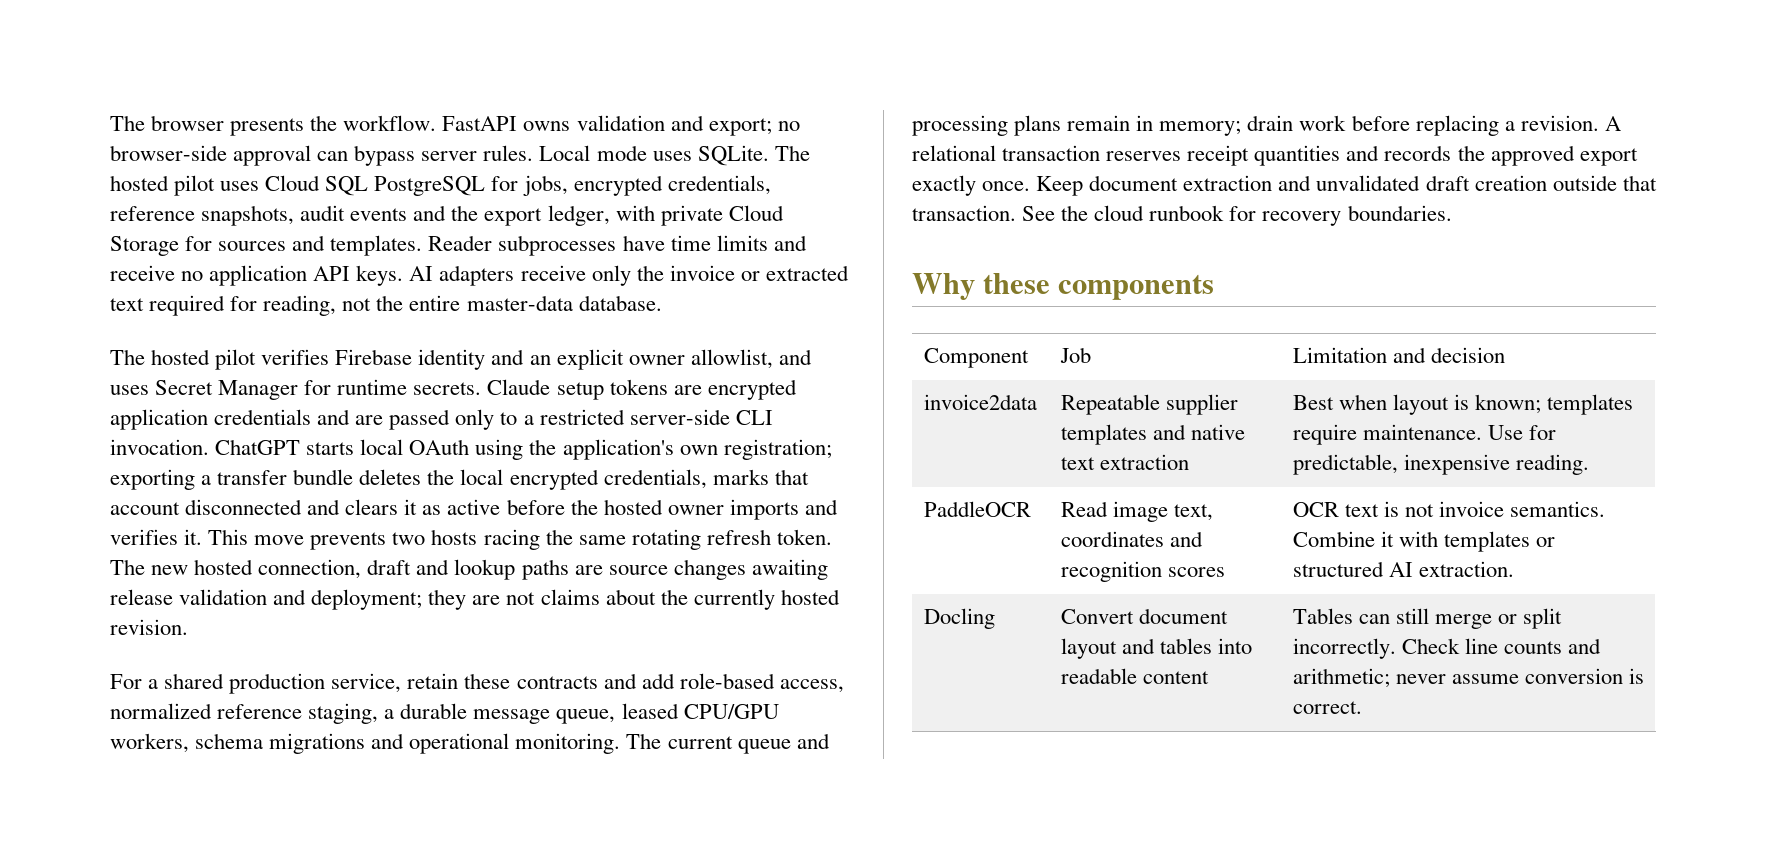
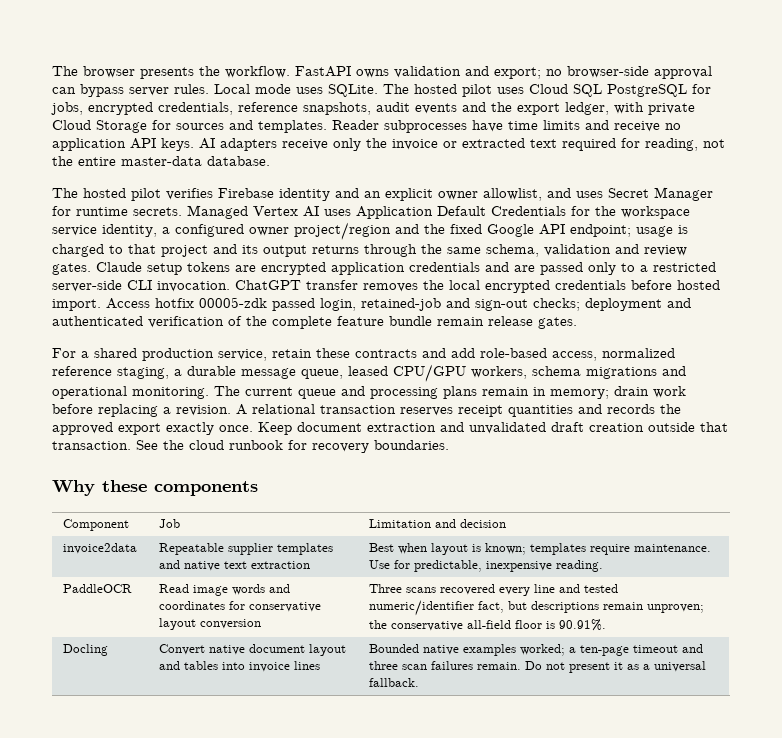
(482, 388) none -> [187,205,690,219] [52,222,688,240] [52,244,687,257] [52,263,91,275] Managed Vertex AI uses Application Default Credentials for the workspace service identity, a configured owner project/region and the fixed Google API endpoint; usage is charged to that project and its output returns through the same schema, validation and review gates.
[306,439,832,460] [110,469,809,490] [110,499,838,520] [110,529,832,550] [110,559,828,580] [110,589,840,610] [110,619,188,635] starts local OAuth using the application's own registration; exporting a transfer bundle deletes the local encrypted credentials, marks that account disconnected and clears it as active before the hosted owner imports and verifies it. This move prevents two hosts racing the same rotating refresh token. The new hosted connection, draft and lookup paths are source changes awaiting release validation and deployment; they are not claims about the currently hosted revision. -> [306,280,720,293] [52,297,691,311] [52,316,577,329] transfer removes the local encrypted credentials before hosted import. Access hotfix 00005-zdk passed login, retained-job and sign-out checks; deployment and authenticated verification of the complete feature bundle remain release gates.
[1173,504,1213,521] [1060,531,1203,547] [1060,561,1225,582] [1292,501,1606,517] [1292,531,1555,552] [1292,561,1514,577] text, coordinates and recognition scores | OCR text is not invoice semantics. Combine it with templates or structured AI extraction. -> [231,584,290,595] [158,601,321,612] [158,618,261,630] [368,584,618,596] [368,600,704,616] [368,619,606,631] words and coordinates for conservative layout conversion | Three scans recovered every line and tested numeric/identifier fact, but descriptions remain unproven; the conservative all-field floor is 90.91%.
(1134, 616) none -> [208,645,245,655] native
[1060,668,1209,684] [1292,608,1563,629] [1292,638,1601,659] [1292,668,1644,688] [1292,701,1362,714] readable content | Tables can still merge or split incorrectly. Check line counts and arithmetic; never assume conversion is correct. -> [248,661,320,672] [368,644,703,656] [368,661,706,673] [368,678,419,687] invoice lines | Bounded native examples worked; a ten-page timeout and three scan failures remain. Do not present it as a universal fallback.

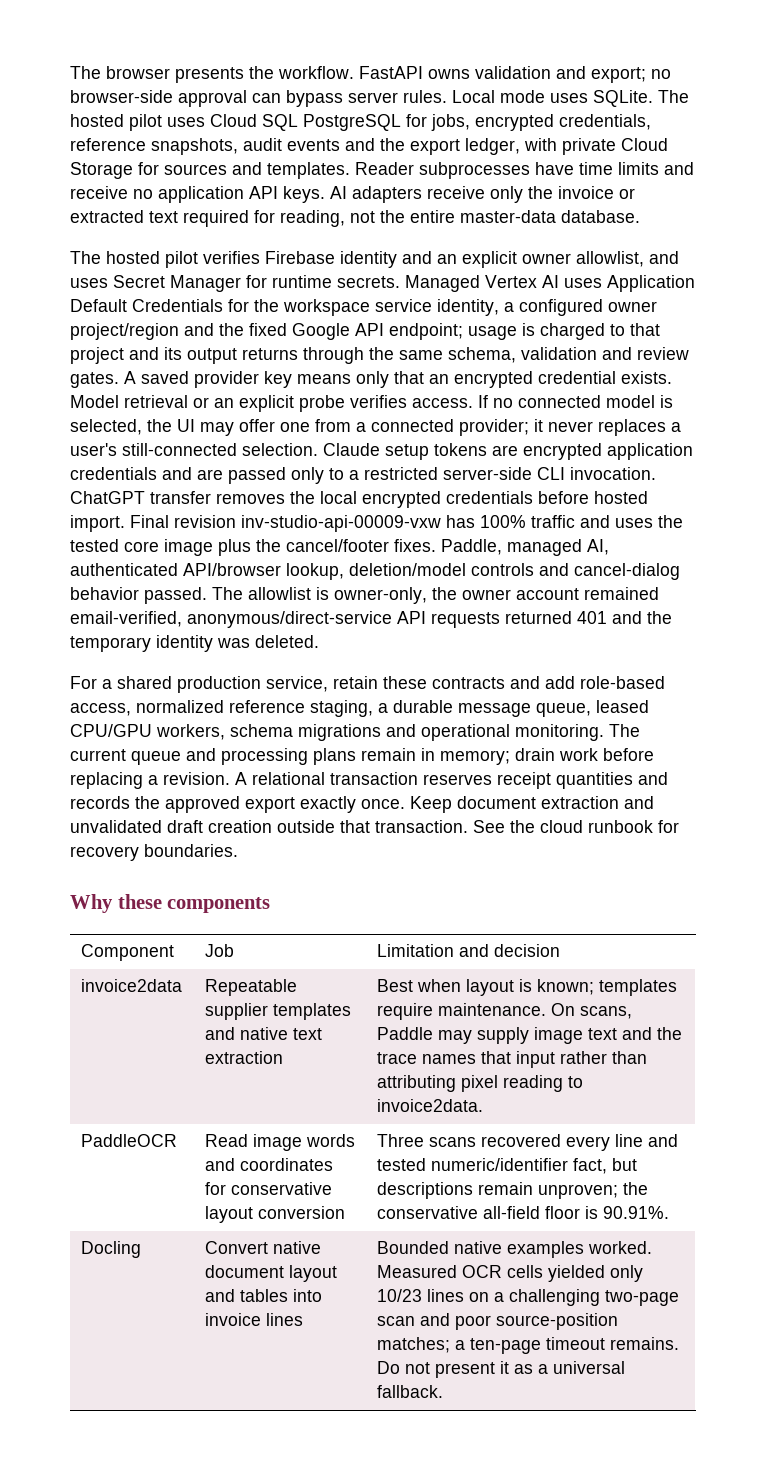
(91, 269) none -> [124,371,672,388] [70,395,673,412] [70,419,681,436] [70,443,318,456] A saved provider key means only that an encrypted credential exists. Model retrieval or an explicit probe verifies access. If no connected model is selected, the UI may offer one from a connected provider; it never replaces a user's still-connected selection.
[106,297,691,311] [52,316,577,329] Access hotfix 00005-zdk passed login, retained-job and sign-out checks; deployment and authenticated verification of the complete feature bundle remain release gates. -> [130,515,683,532] [70,539,609,556] [70,563,680,580] [70,587,659,604] [70,611,672,628] [70,635,319,652] Final revision inv-studio-api-00009-vxw has 100% traffic and uses the tested core image plus the cancel/footer fixes. Paddle, managed AI, authenticated API/browser lookup, deletion/model controls and cancel-dialog behavior passed. The allowlist is owner-only, the owner account remained email-verified, anonymous/direct-service API requests returned 401 and the temporary identity was deleted.
[368,560,603,572] Use for predictable, inexpensive reading. -> [551,1003,633,1019] [377,1027,683,1044] [377,1051,648,1068] [377,1075,584,1092] [377,1099,484,1112] On scans, Paddle may supply image text and the trace names that input rather than attributing pixel reading to invoice2data.
[519,644,703,656] [368,661,521,670] worked; a ten-page timeout and three scan failures remain. -> [588,1241,653,1254] [377,1265,644,1282] [377,1289,680,1306] [377,1313,619,1330] [377,1337,680,1354] worked. Measured OCR cells yielded only 10/23 lines on a challenging two-page scan and poor source-position matches; a ten-page timeout remains.

